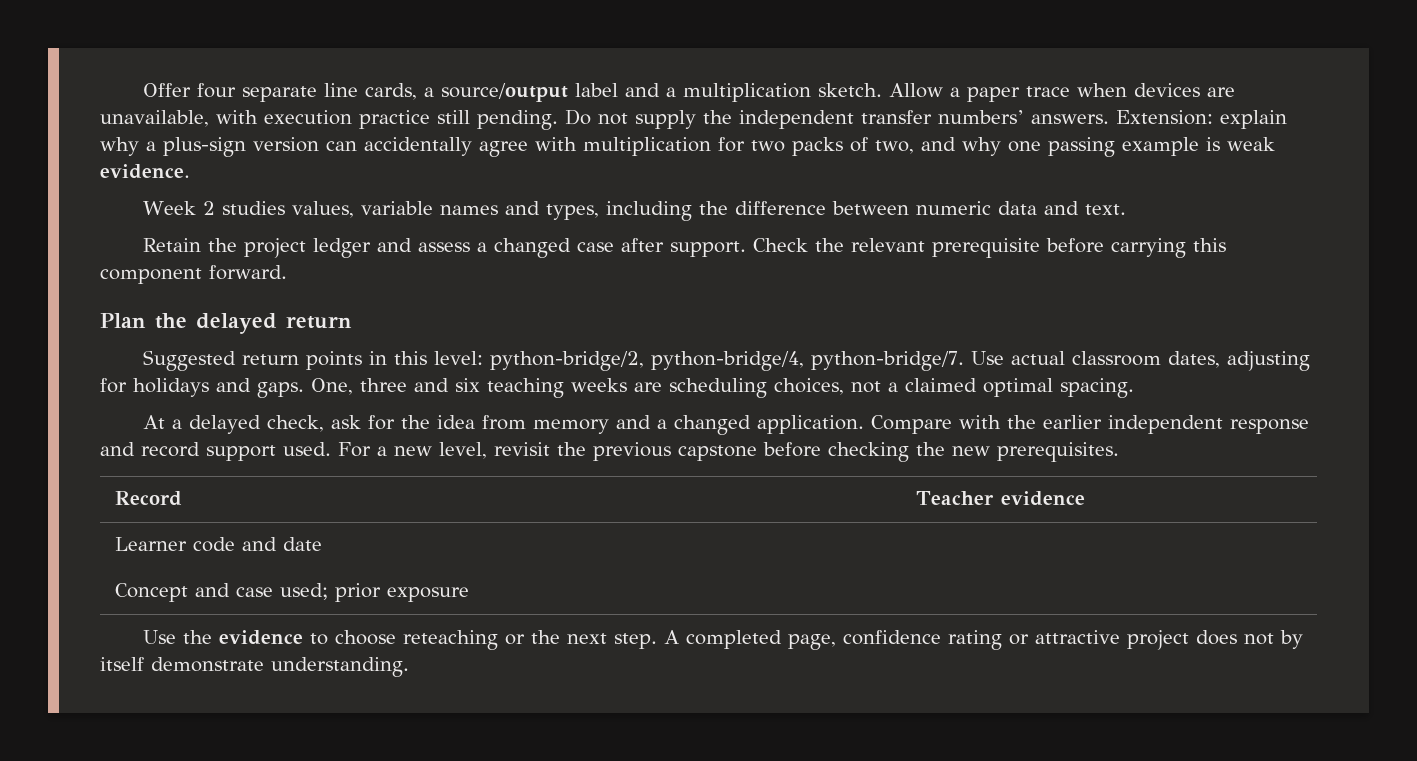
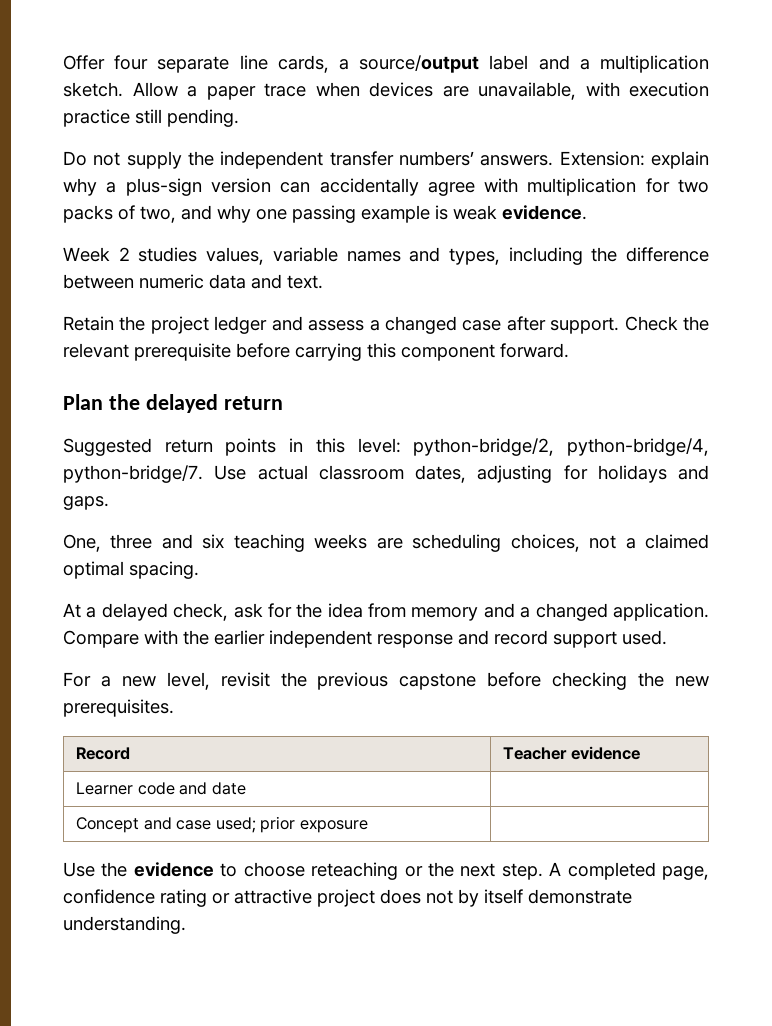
(558, 120) none -> (239, 118) //
(304, 390) none -> (109, 503) //
(331, 449) none -> (667, 637) //

